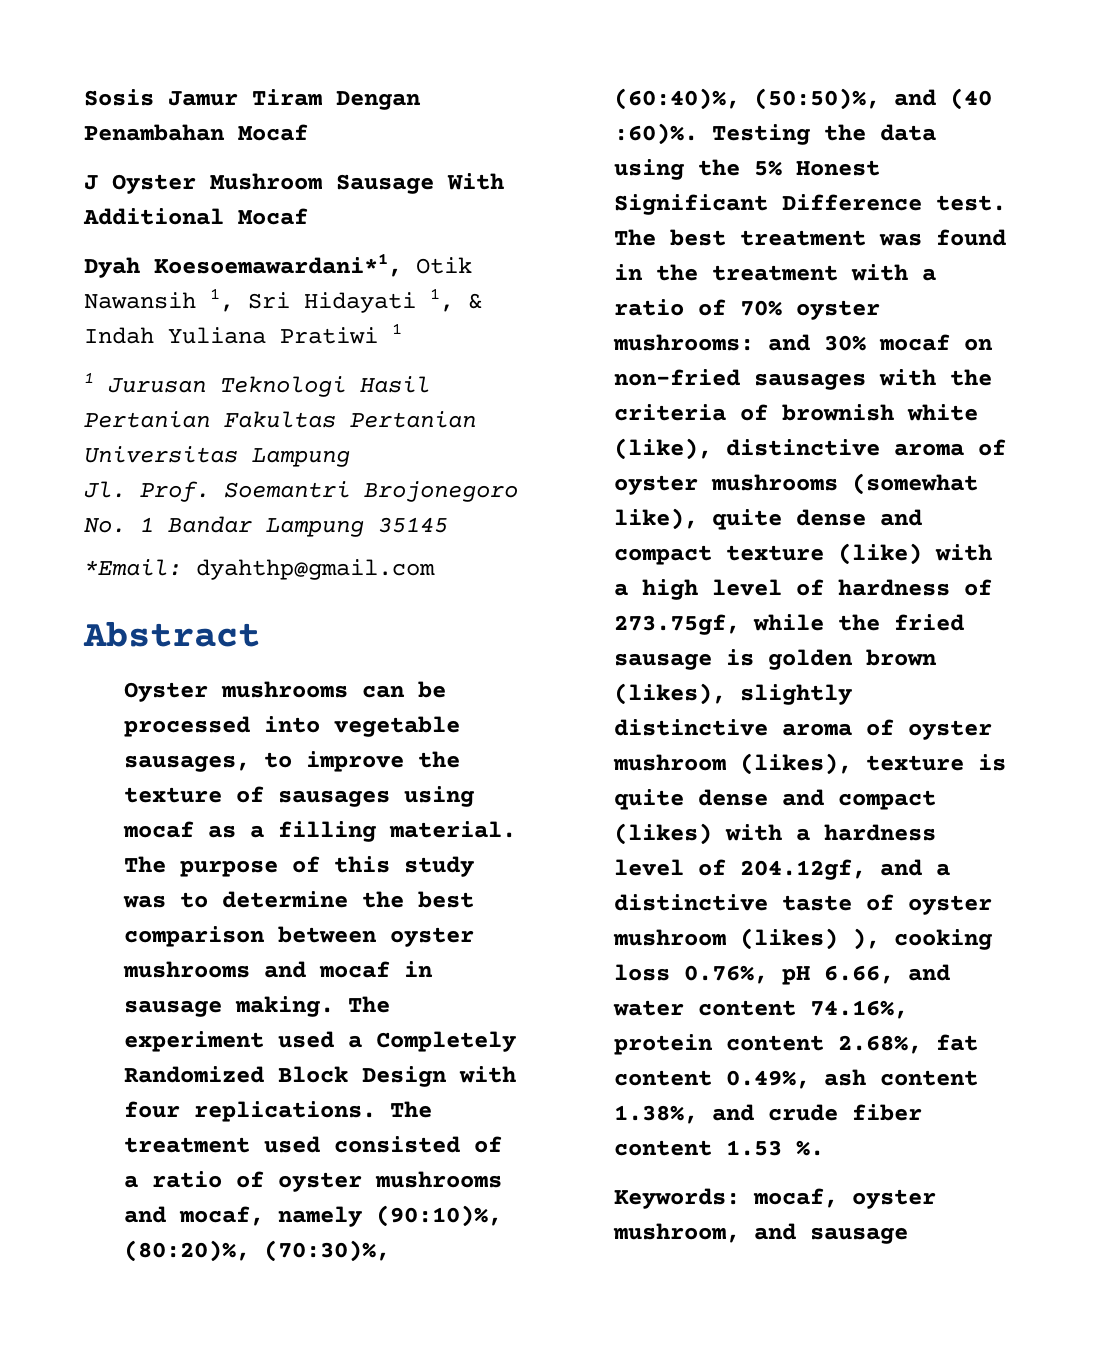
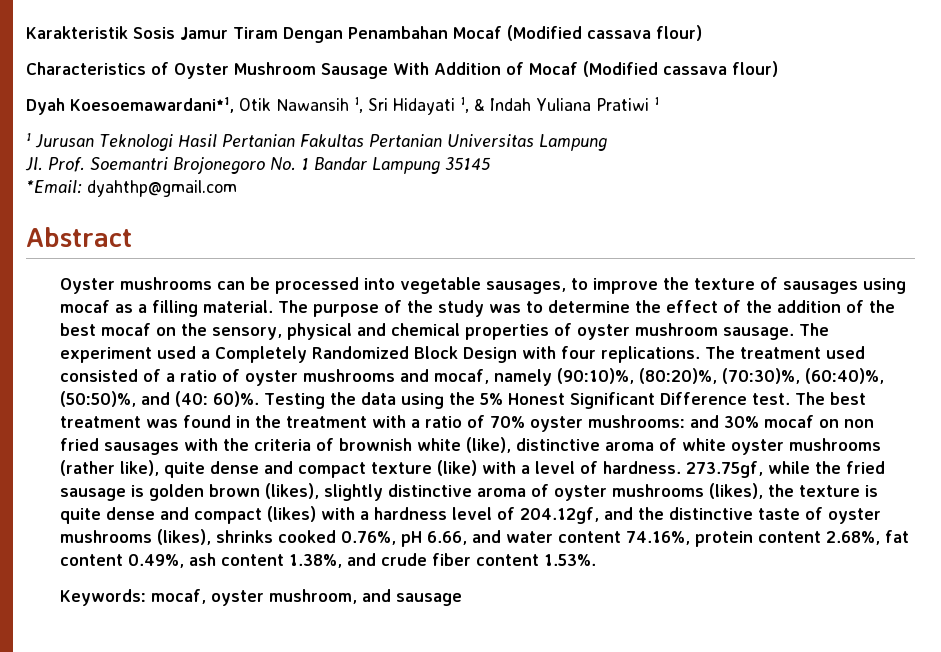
(84, 97) none -> [26,26,128,39] Karakteristik
[84,175,98,190] // J -> [507,25,702,41] [26,62,169,75] (Modified cassava flour) // Characteristics of
[83,208,308,225] Additional Mocaf -> [434,61,778,77] Addition of Mocaf (Modified cassava flour)
[333,856,390,873] this -> [407,300,434,313] the
[417,891,474,908] [123,926,474,947] [122,961,433,978] [123,996,334,1017] best comparison between oyster mushrooms and mocaf in sausage making. -> [666,300,896,313] [60,323,795,340] effect of the addition of the best mocaf on the sensory, physical and chemical properties of oyster mushroom sausage.
[949,88,992,110] [613,123,698,145] (40 :60)%. -> [175,391,260,407] (40: 60)%.
[613,369,740,386] non-fried -> [844,419,875,428] [60,438,100,451] non fried
[613,473,978,495] oyster mushrooms (somewhat -> [682,438,882,455] [60,460,116,476] white oyster mushrooms (rather
[641,579,992,600] high level of hardness of -> [535,461,682,474] level of hardness.
[612,753,852,775] mushroom (likes), -> [612,483,795,499] mushrooms (likes), the
[935,863,950,876] a -> [638,507,665,520] the
[612,928,992,950] [613,964,670,981] mushroom (likes) ), cooking loss -> [60,529,337,545] mushrooms (likes), shrinks cooked
[725,1140,824,1156] 1.53 %. -> [544,554,597,566] 1.53%.

